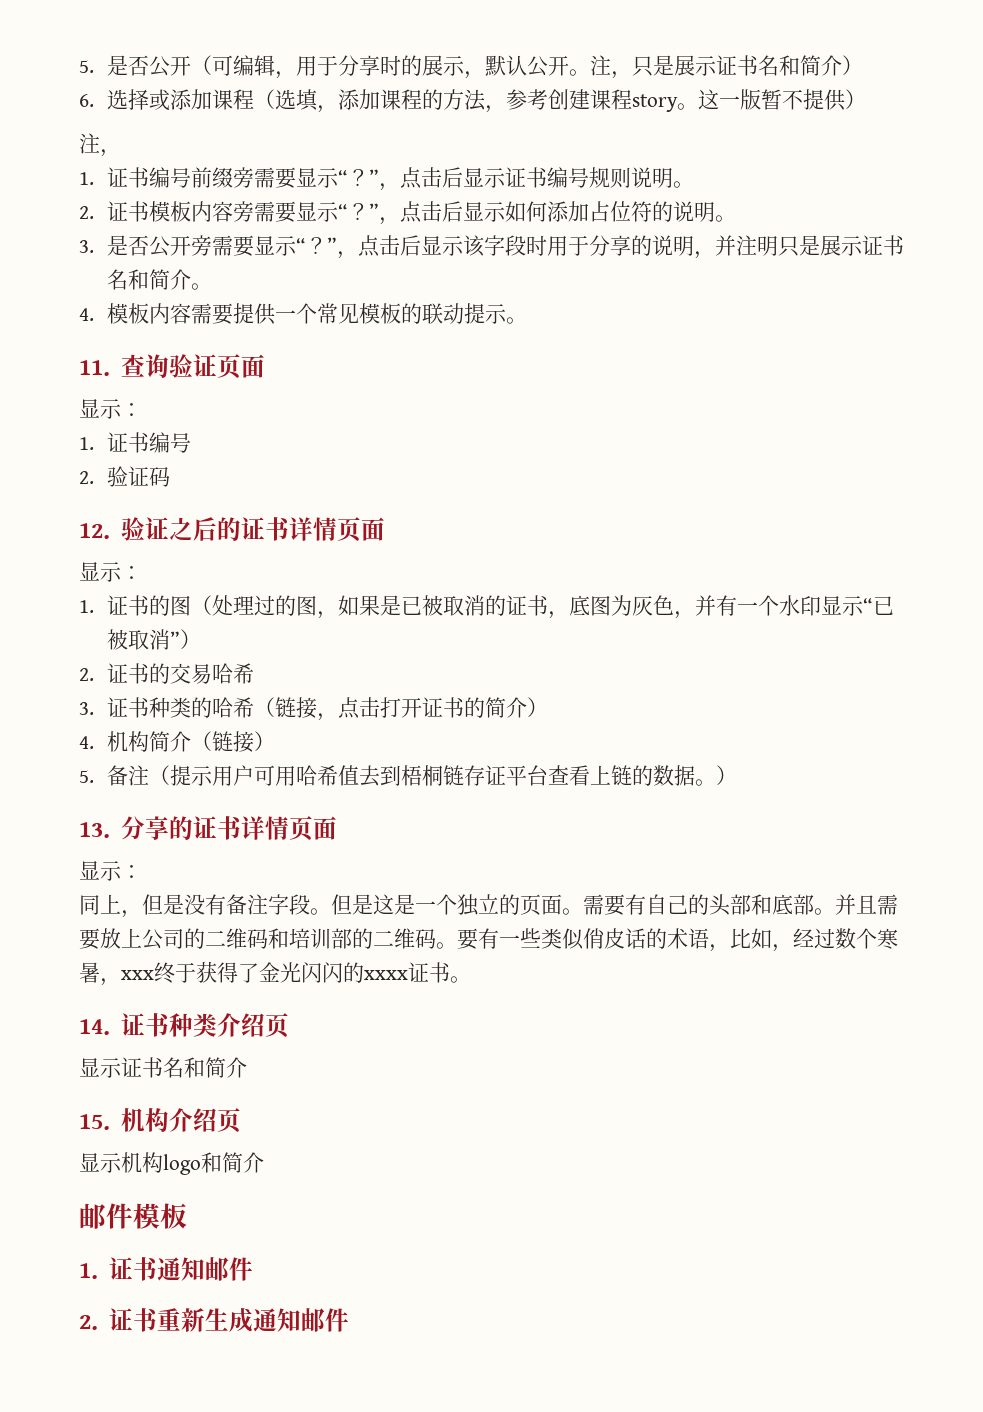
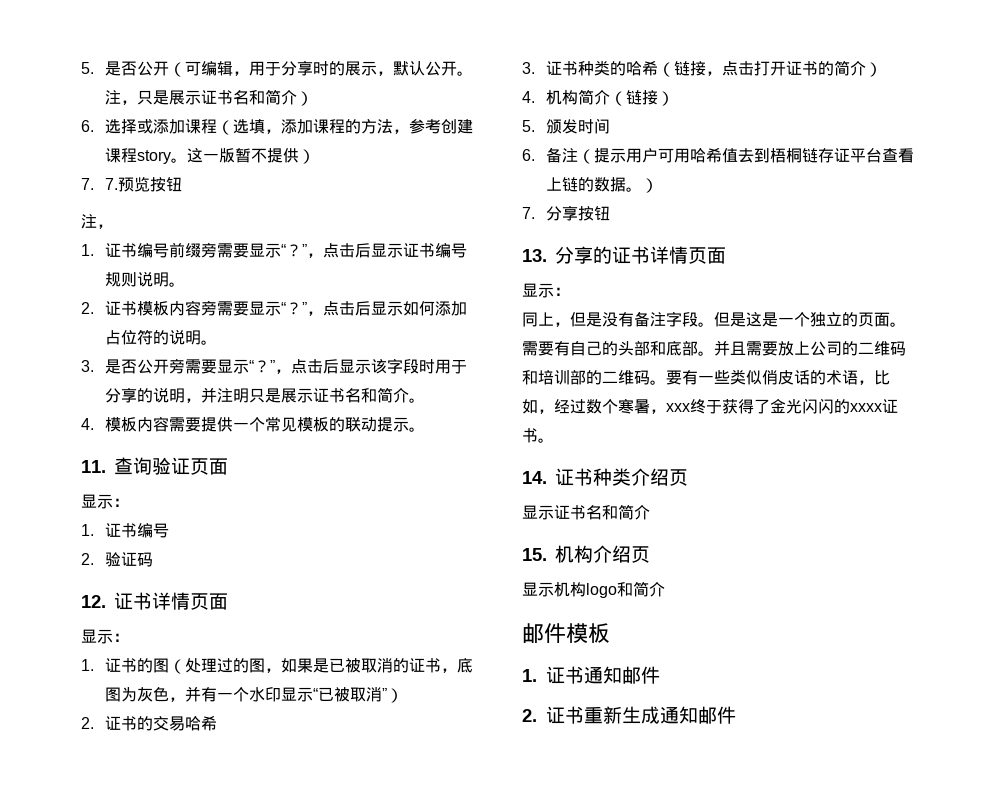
(866, 99) none -> [81,176,183,192] // 7. 7.预览按钮
[120,517,241,541] 验证之后的 -> (106, 601) none
(94, 776) none -> [546,118,611,134] [522,149,535,161] 颁发时间 // 6.
(737, 775) none -> [522,206,611,221] // 7.分享按钮

